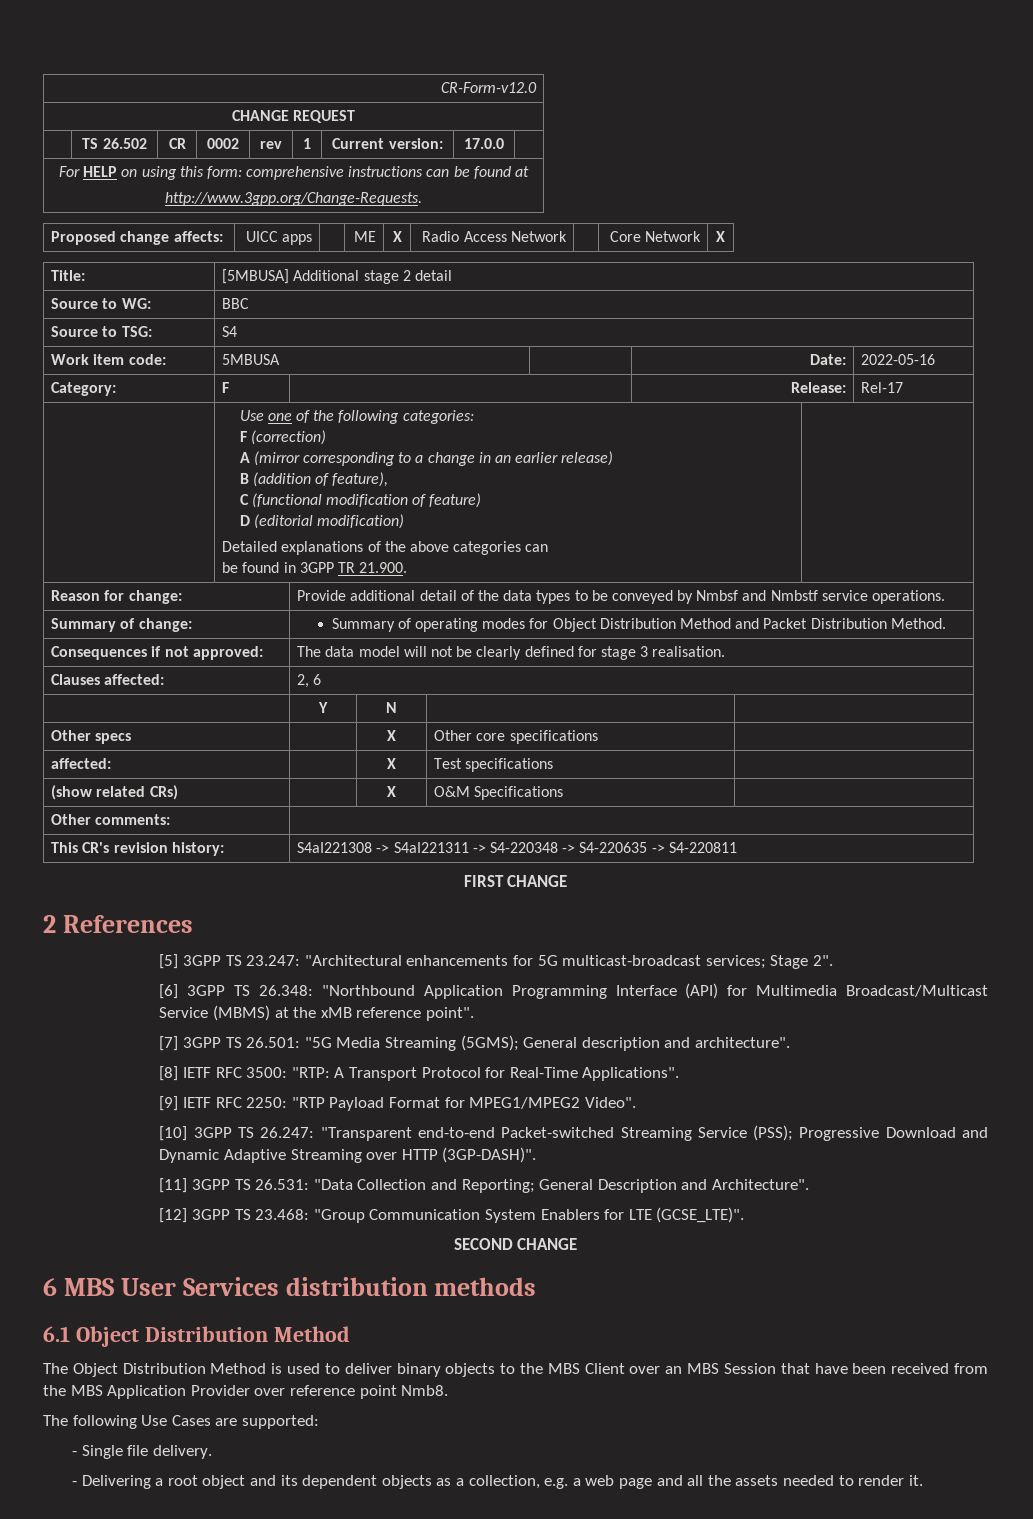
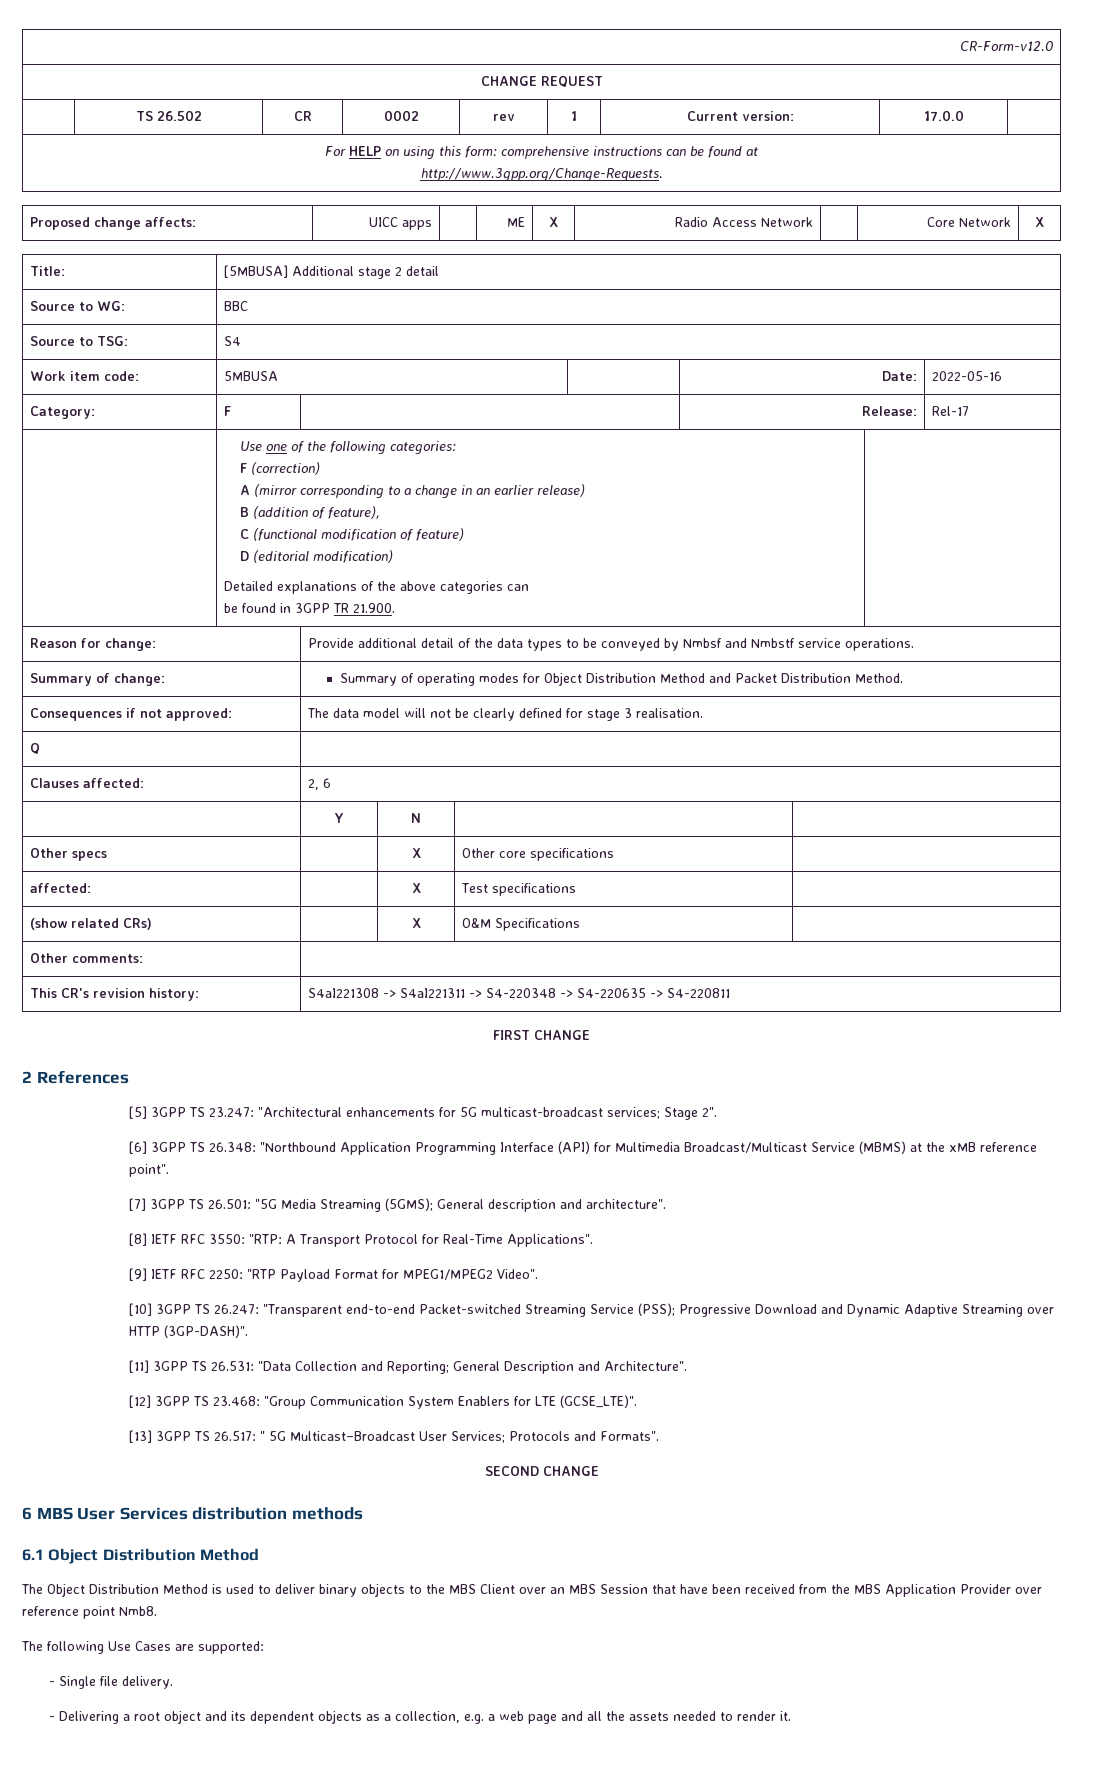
(726, 651) none -> [30,743,41,754] // Q |
[246,1067,288,1078] 3500: -> [208,1234,245,1244] 3550:
(745, 1215) none -> [128,1430,659,1443] // [13] 3GPP TS 26.517: " 5G Multicast–Broadcast User Services; Protocols and Formats".

